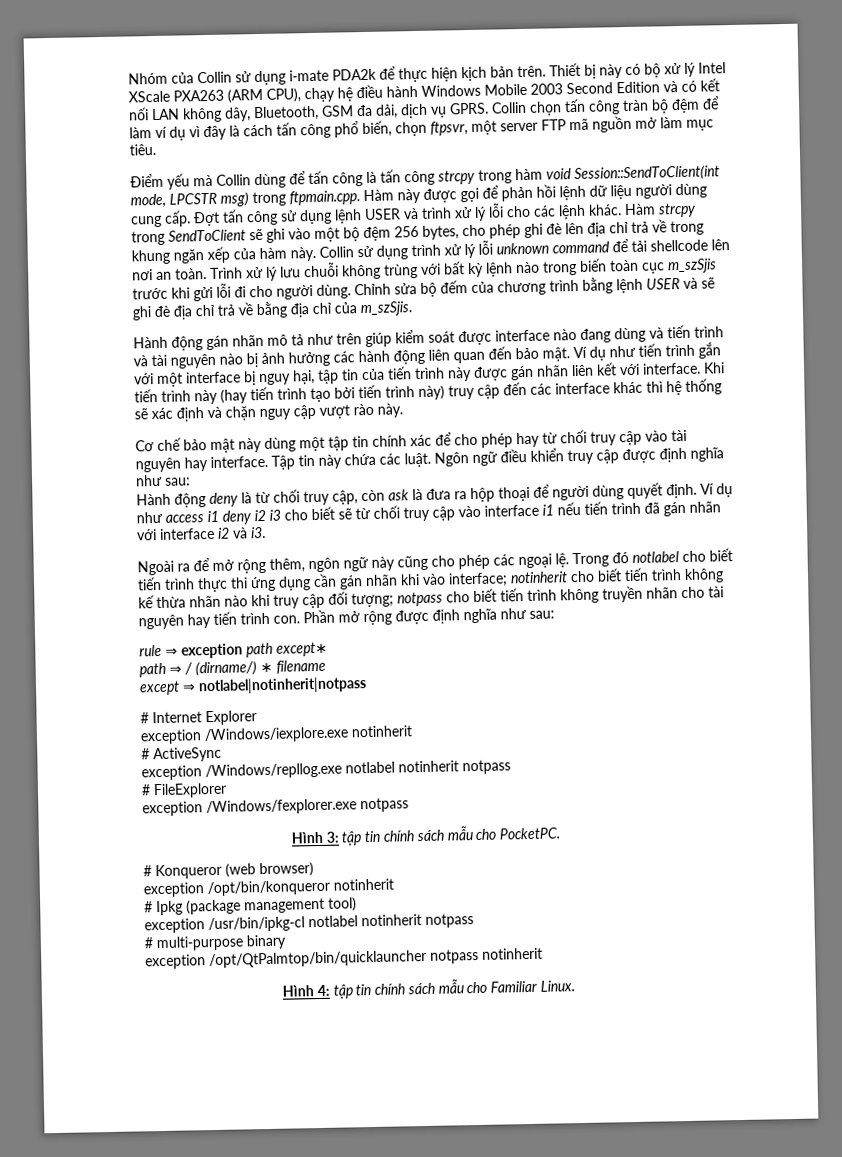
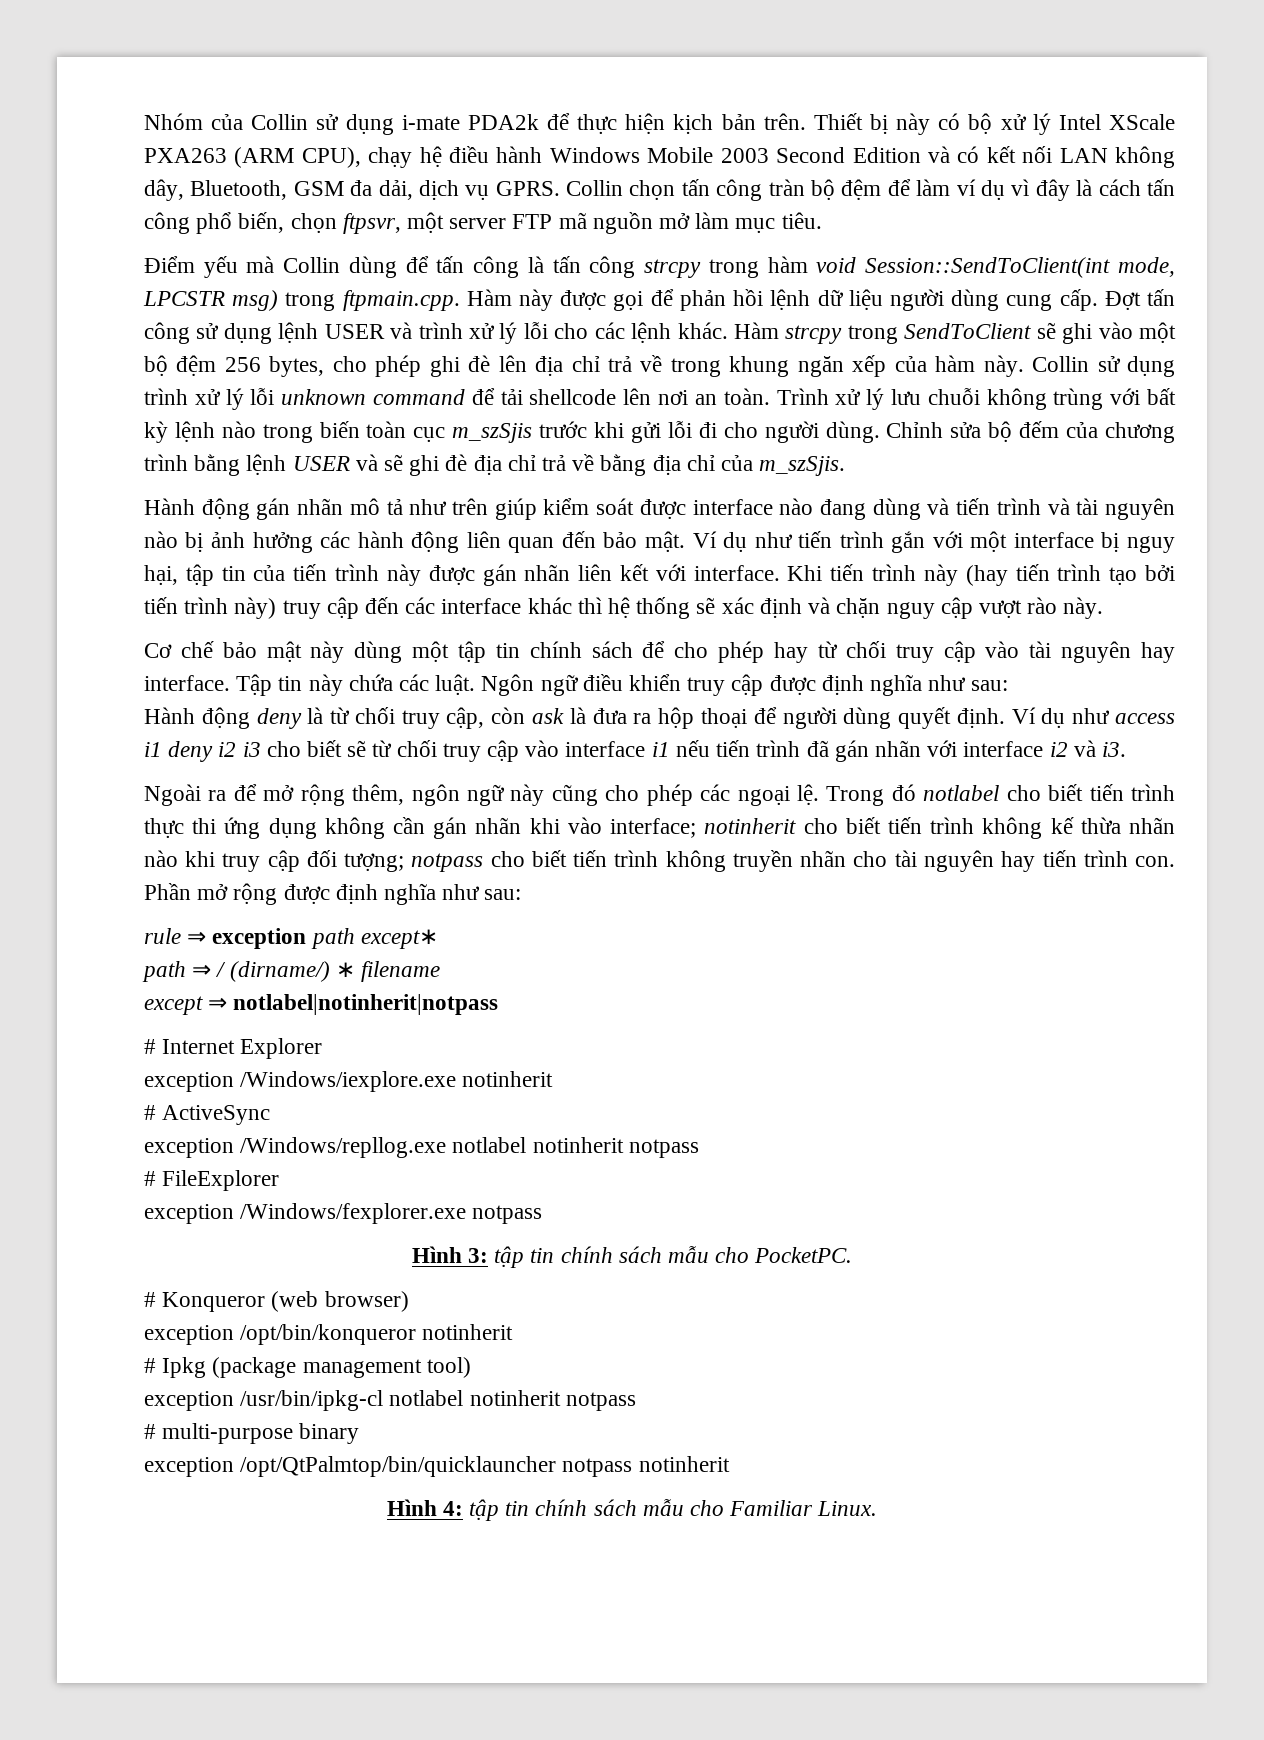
[410,434,433,447] xác -> [591,641,633,658] sách
(312, 583) none -> [324,817,385,839] không

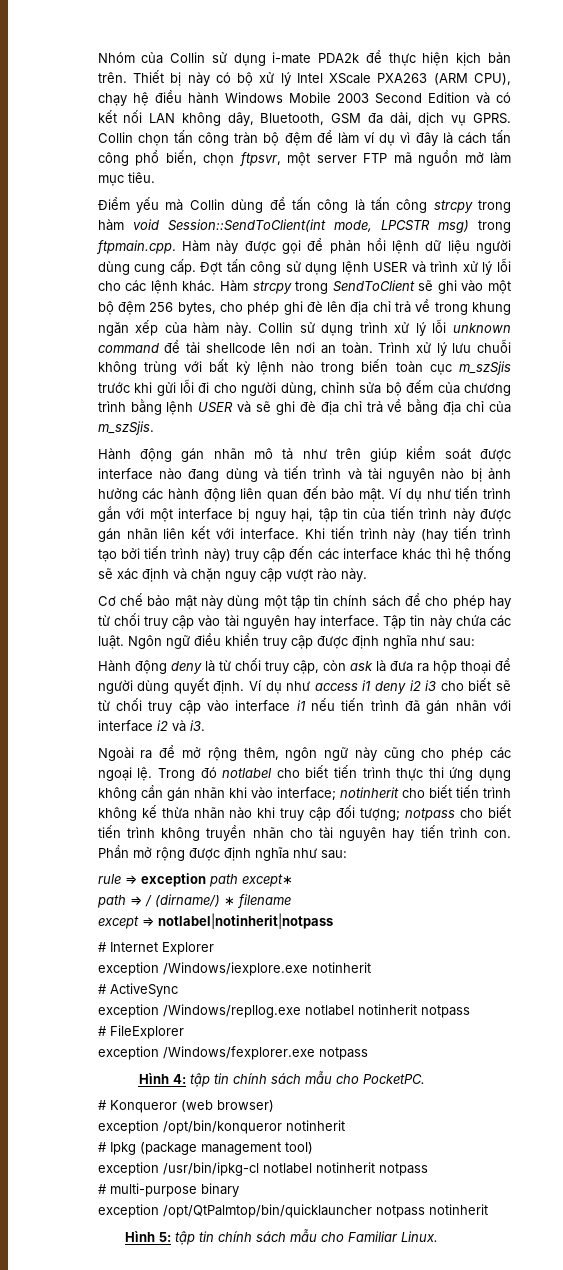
[825,421,944,443] dùng. Chỉnh -> [280,382,355,396] dùng, chỉnh
[467,1248,488,1263] 3: -> [172,1074,186,1084] 4:
[442,1501,463,1516] 4: -> [159,1232,171,1242] 5:

